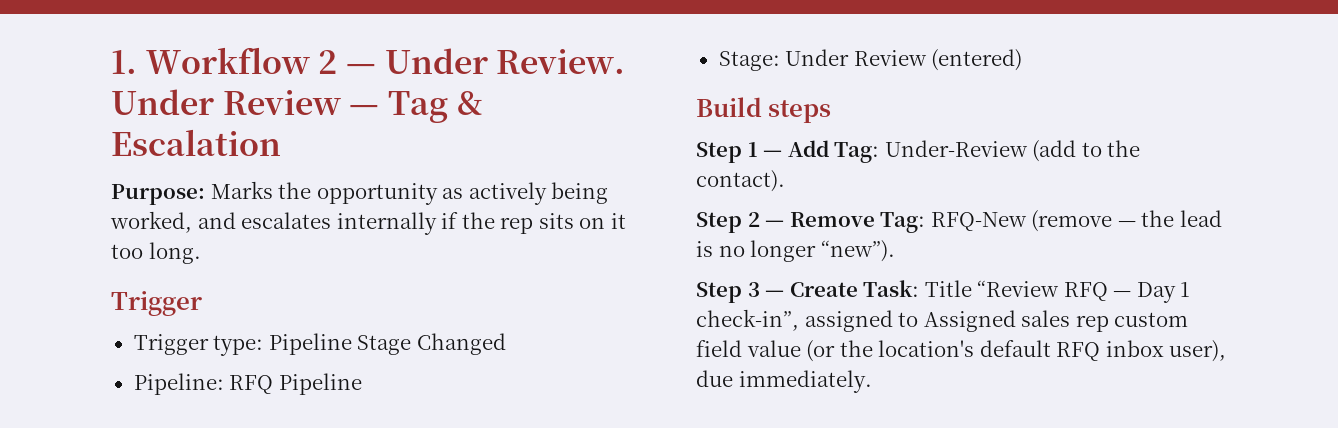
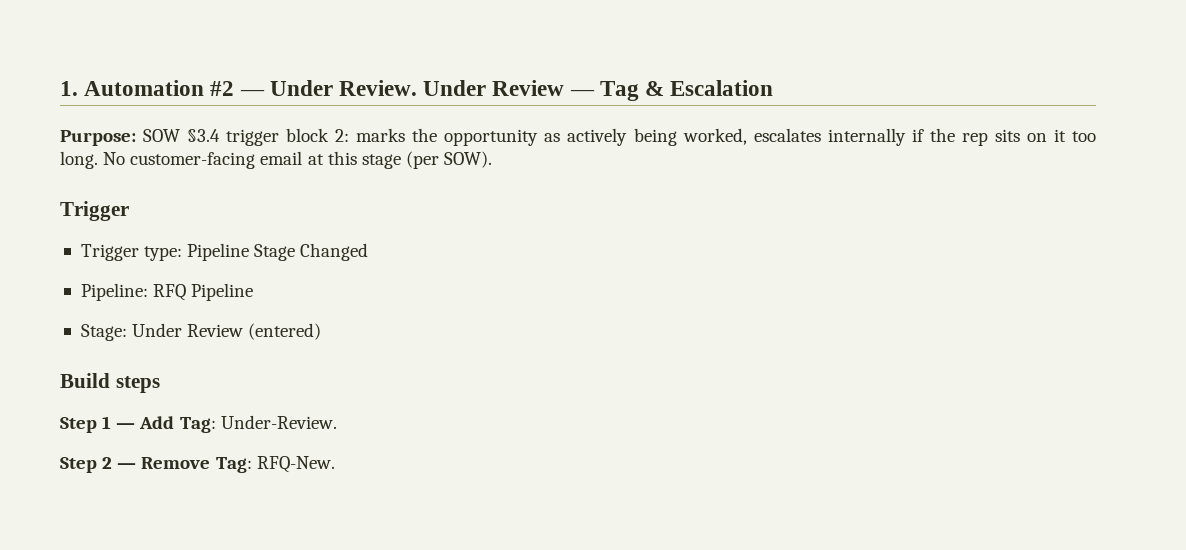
[145,47,338,74] Workflow 2 -> [84,80,235,96] Automation #2
[210,181,273,199] Marks -> [143,128,406,146] SOW §3.4 trigger block 2: marks
[197,212,236,229] and -> (747, 136) none
(201, 253) none -> [103,151,493,169] No customer-facing email at this stage (per SOW).
[884,140,1141,162] [696,170,785,192] Under-Review (add to the contact). -> [220,415,337,429] Under-Review.
[930,210,1222,232] [696,240,895,262] [696,280,1191,303] [696,309,1189,332] [696,340,1227,362] [696,370,872,393] RFQ-New (remove — the lead is no longer “new”). // Step 3 — Create Task: Title “Review RFQ — Day 1 check-in”, assigned to Assigned sales rep custom field value (or the location's default RFQ inbox user), due immediately. -> [256,456,335,473] RFQ-New.

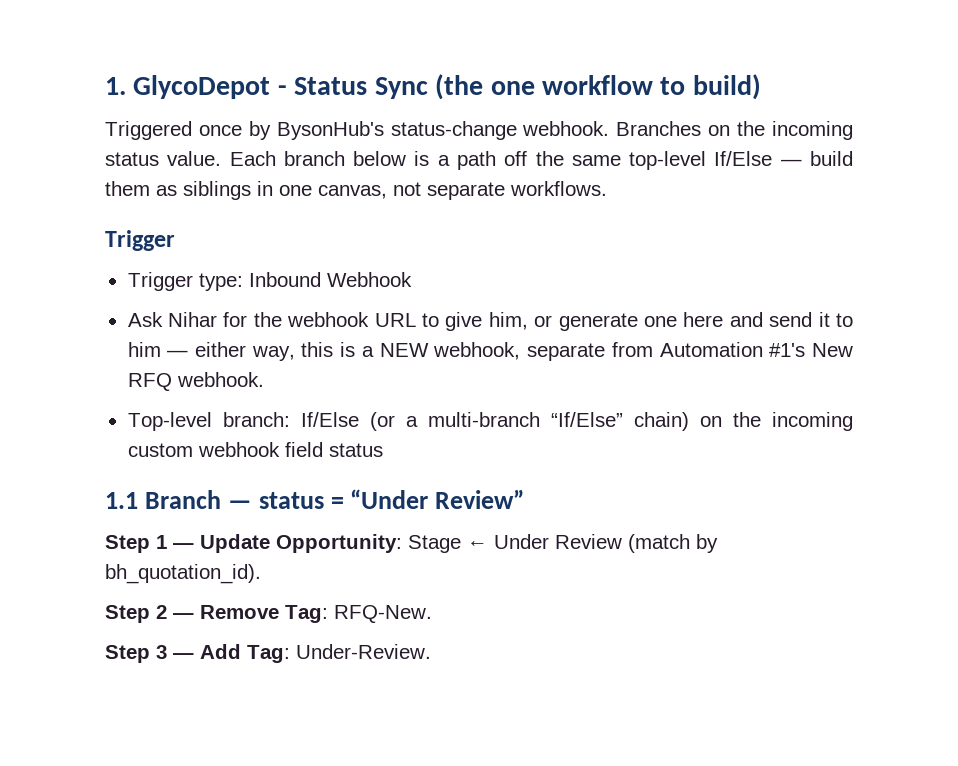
[84,80,774,101] [60,128,1096,146] [60,151,493,169] [60,201,129,221] [80,243,369,261] [80,283,254,301] [80,323,322,341] [60,373,160,393] [60,415,337,433] Automation #2 — Under Review. Under Review — Tag & Escalation // Purpose: SOW §3.4 trigger block 2: marks the opportunity as actively being worked, escalates internally if the rep sits on it too long. No customer-facing email at this stage (per SOW). // Trigger // Trigger type: Pipeline Stage Changed // Pipeline: RFQ Pipeline // Stage: Under Review (entered) // Build steps // Step 1 — Add Tag: Under-Review. -> [133,74,761,100] [105,121,854,140] [105,151,854,170] [105,181,607,200] [105,230,175,251] [127,272,412,291] [127,312,854,331] [127,342,853,361] [127,372,264,391] [127,412,853,431] [127,442,383,457] [105,489,525,509] [105,534,718,553] [105,564,261,584] GlycoDepot - Status Sync (the one workflow to build) // Triggered once by BysonHub's status-change webhook. Branches on the incoming status value. Each branch below is a path off the same top-level If/Else — build them as siblings in one canvas, not separate workflows. // Trigger // Trigger type: Inbound Webhook // Ask Nihar for the webhook URL to give him, or generate one here and send it to him — either way, this is a NEW webhook, separate from Automation #1's New RFQ webhook. // Top-level branch: If/Else (or a multi-branch “If/Else” chain) on the incoming custom webhook field status // 1.1 Branch — status = “Under Review” // Step 1 — Update Opportunity: Stage ← Under Review (match by bh_quotation_id).
(335, 464) none -> [105,644,431,663] // Step 3 — Add Tag: Under-Review.

